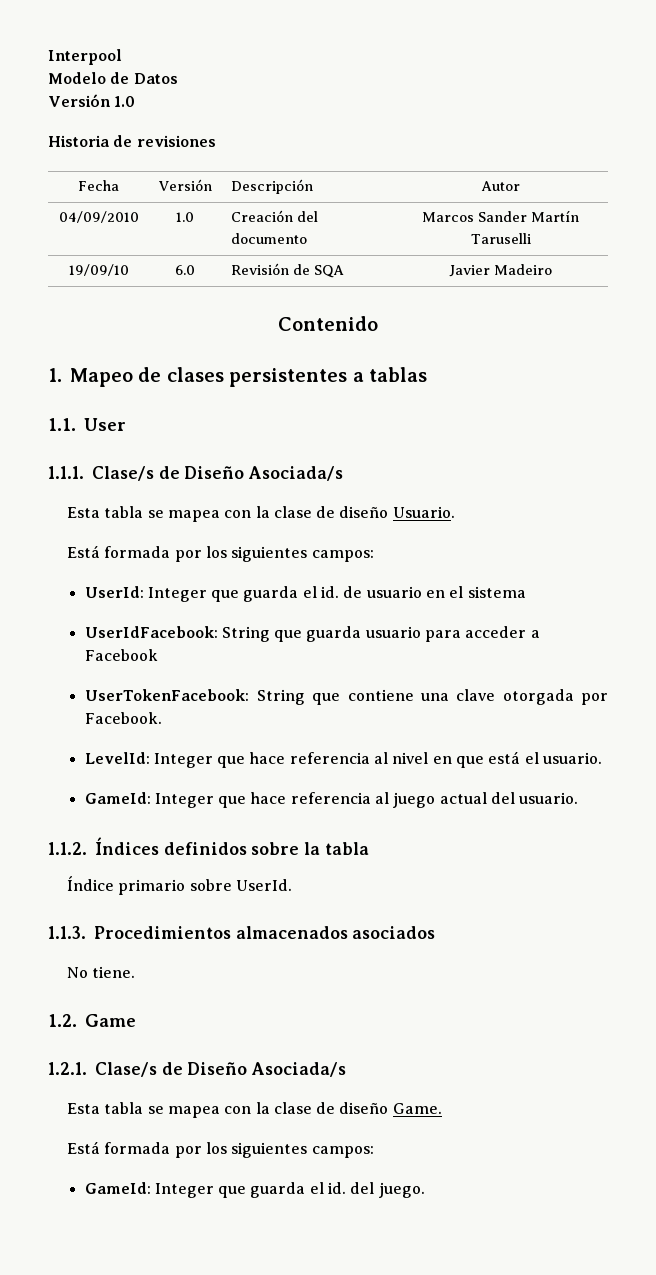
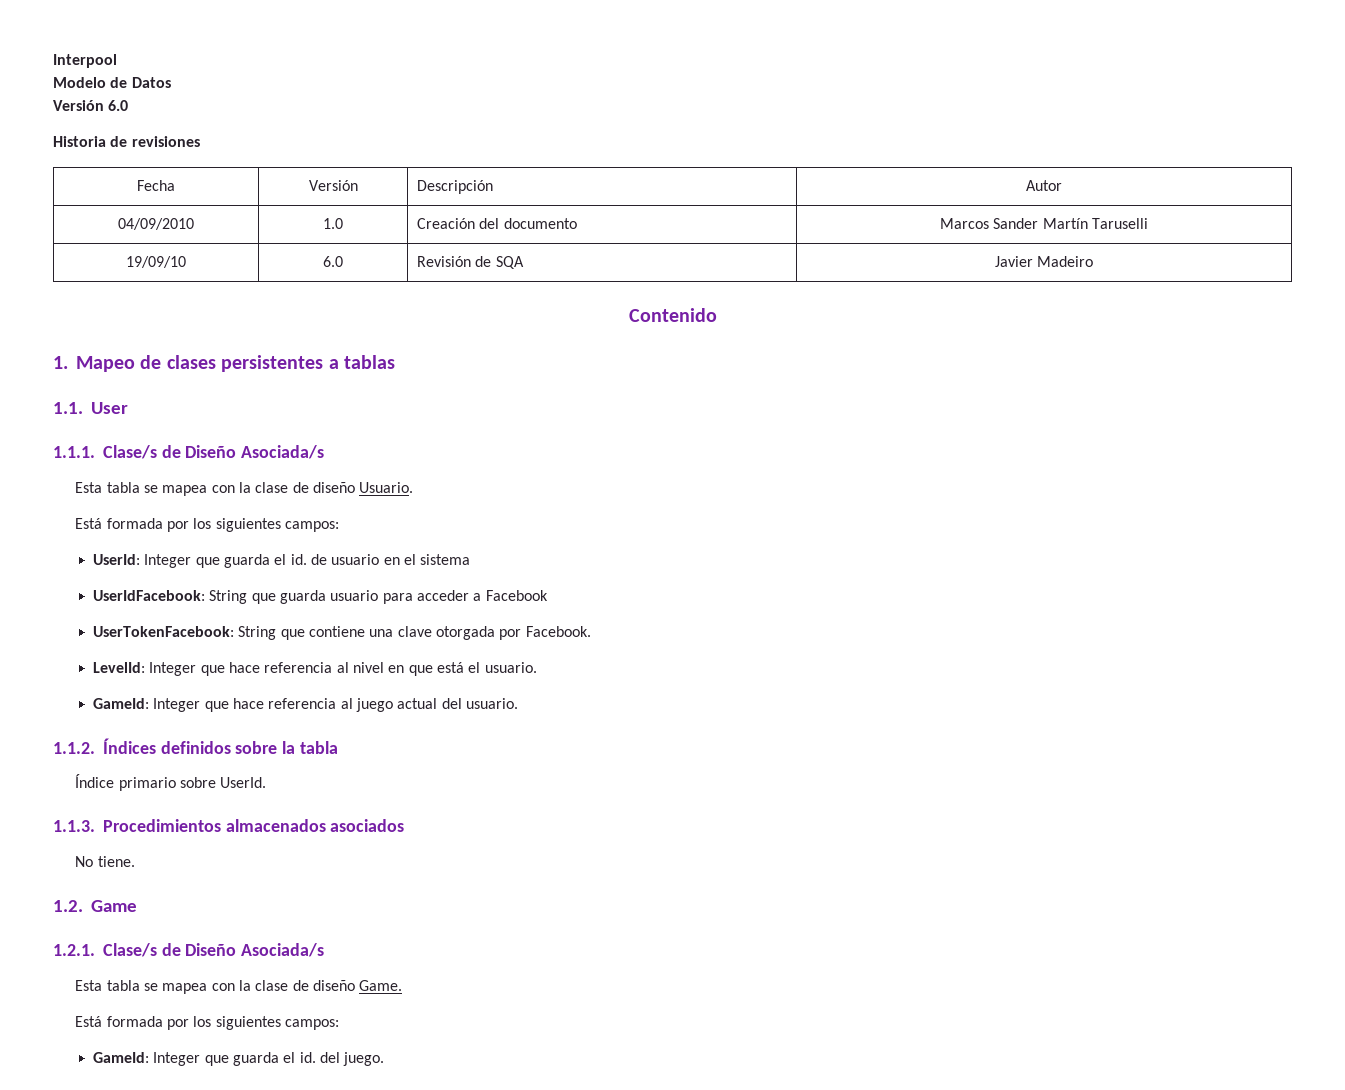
[114,96,136,107] 1.0 -> [108,100,129,111] 6.0

